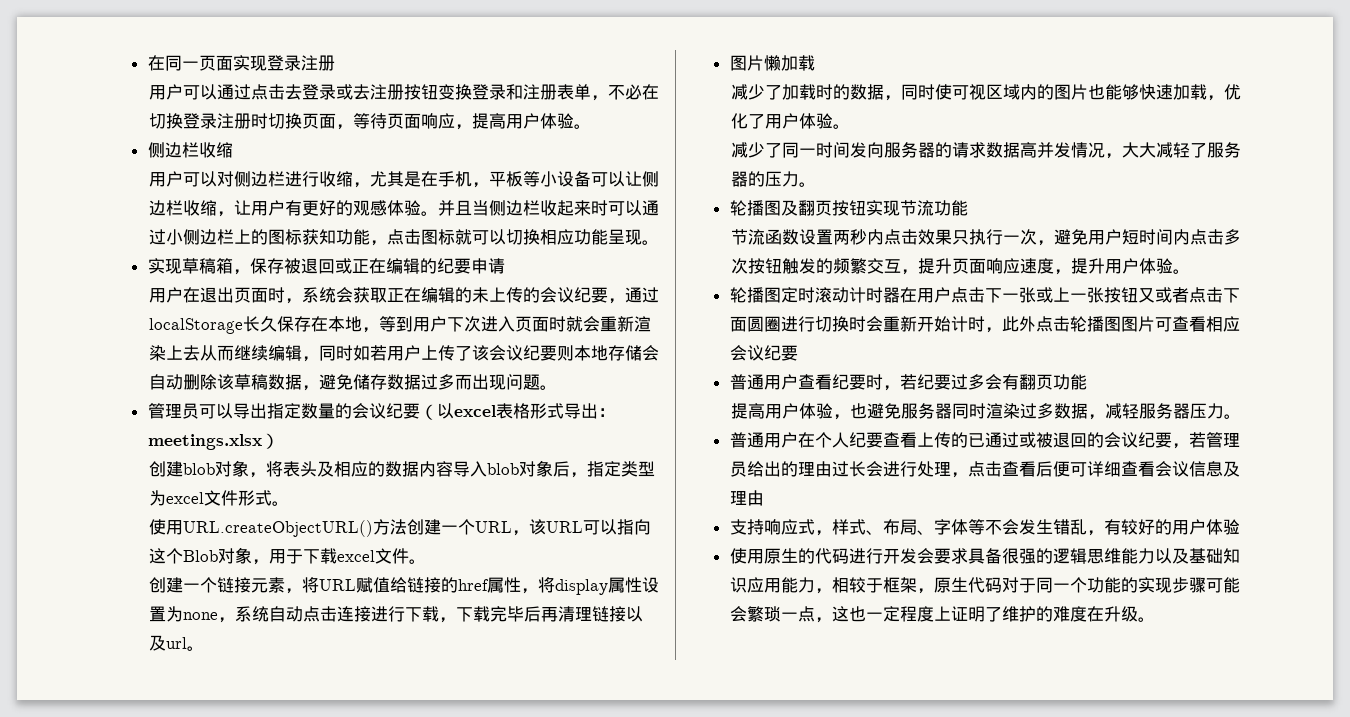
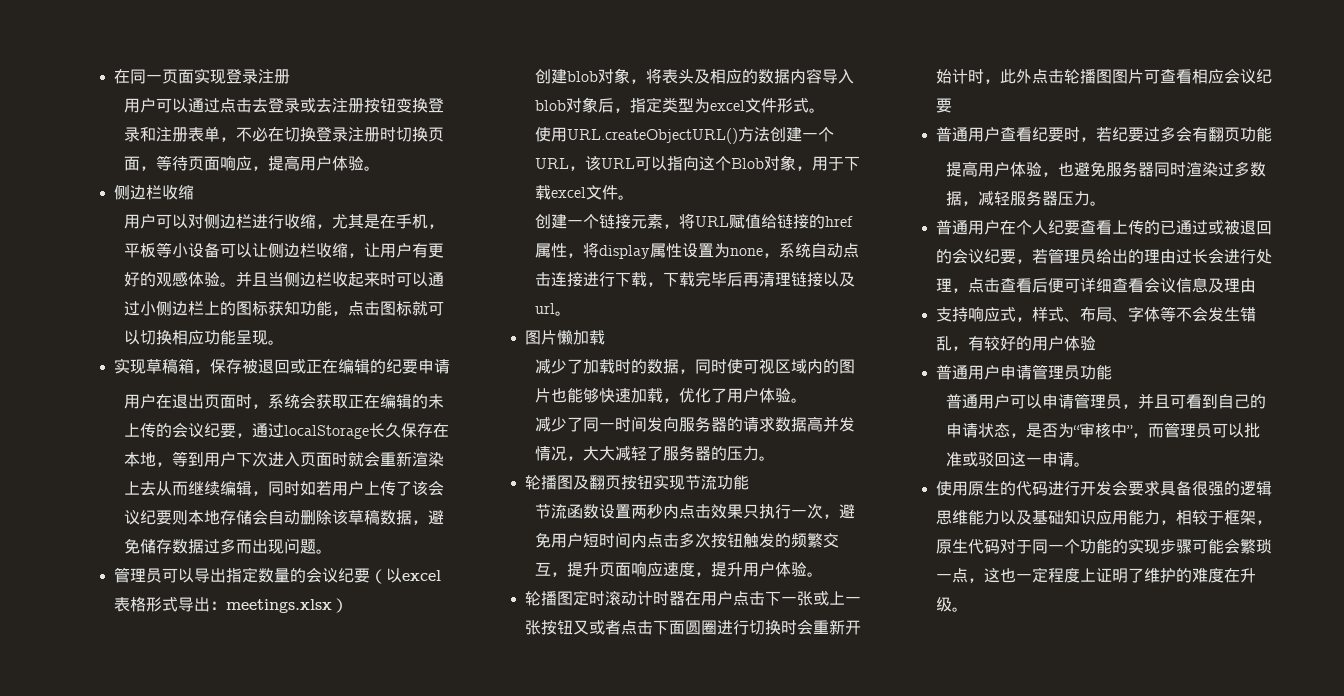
(1240, 527) none -> [936,364,1113,380] [946,393,1267,409] [946,422,1261,438] [946,452,1091,467] // 普通用户申请管理员功能 // 普通用户可以申请管理员，并且可看到自己的申请状态，是否为“审核中”，而管理员可以批准或驳回这一申请。

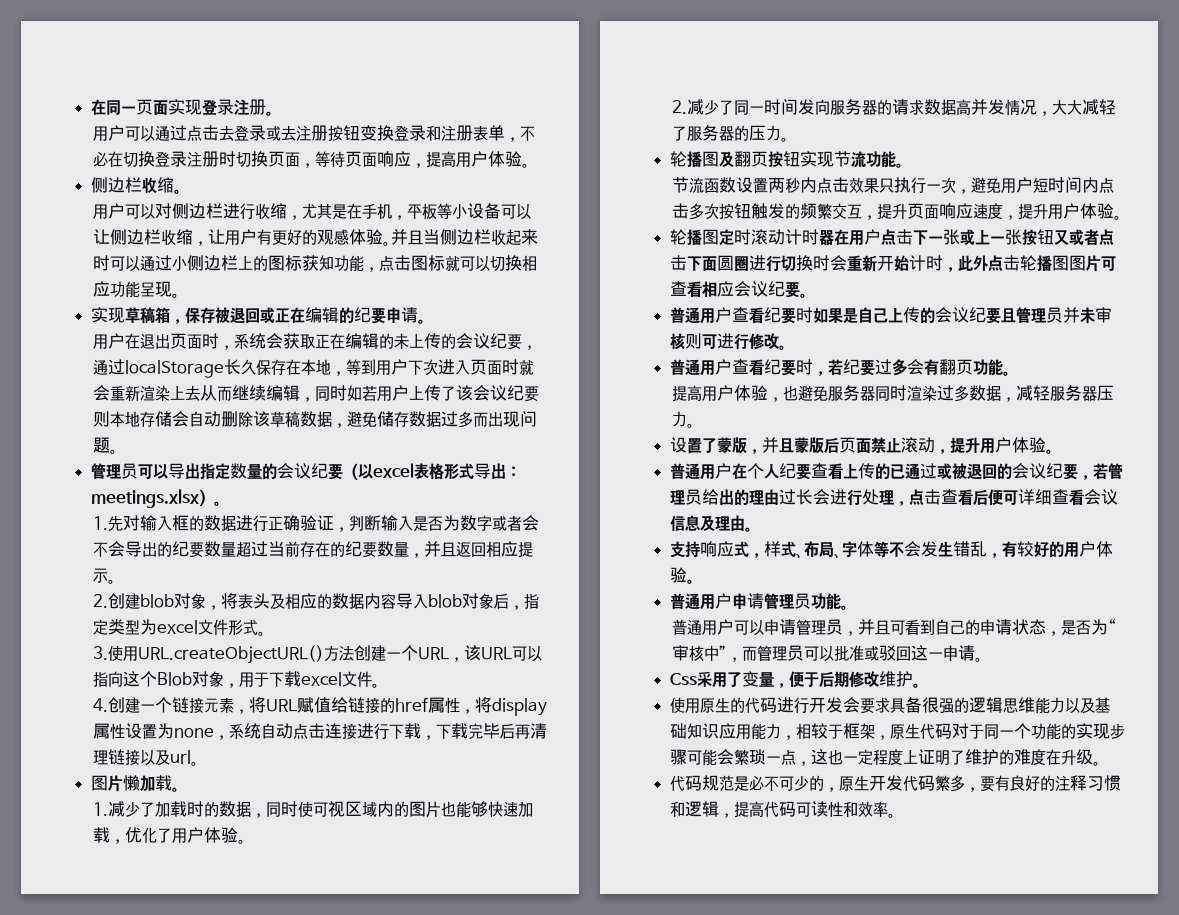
(291, 76) none -> [266,111,275,116] 。
(195, 192) none -> [174,189,183,194] 。
(451, 366) none -> [418,319,427,324] 。
(349, 605) // -> [214,501,223,506] [93,515,540,532] [93,541,534,558] [93,568,117,584] [93,594,109,608] 。 // 1.先对输入框的数据进行正确验证，判断输入是否为数字或者会不会导出的纪要数量超过当前存在的纪要数量，并且返回相应提示。 // 2.
(826, 110) none -> [93,646,109,660] 3.
(635, 197) none -> [93,698,109,712] 4.
(606, 337) // -> [172,787,181,792] [93,802,109,816] 。 // 1.
(808, 400) none -> [672,100,688,114] 2.
(750, 482) none -> [896,163,905,168] 。
(953, 105) none -> [800,293,809,298] [670,307,1113,324] [670,333,788,350] 。 // 普通用户查看纪要时如果是自己上传的会议纪要且管理员并未审核则可进行修改。
(1273, 134) none -> [1003,371,1012,376] 。
(1107, 203) none -> [670,437,1055,454] // 设置了蒙版，并且蒙版后页面禁止滚动，提升用户体验。
(1257, 285) none -> [745,527,754,532] 。
(1097, 343) none -> [687,579,696,584] 。
(1113, 372) none -> [841,605,850,610] 。
(1091, 464) none -> [670,671,922,688] // Css采用了变量，便于后期修改维护。
(969, 609) none -> [670,775,1122,792] [670,801,897,818] // 代码规范是必不可少的，原生开发代码繁多，要有良好的注释习惯和逻辑，提高代码可读性和效率。

